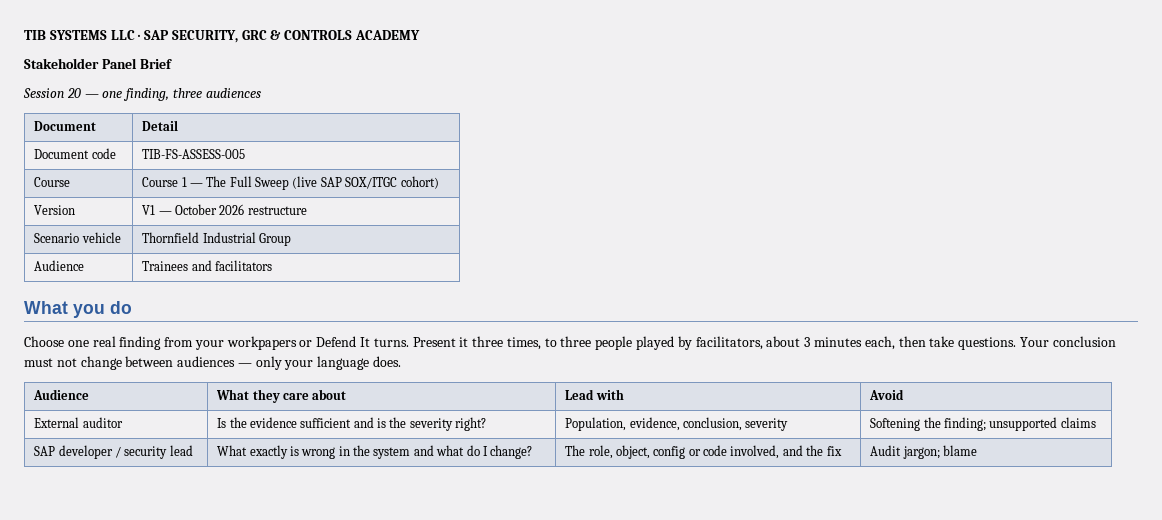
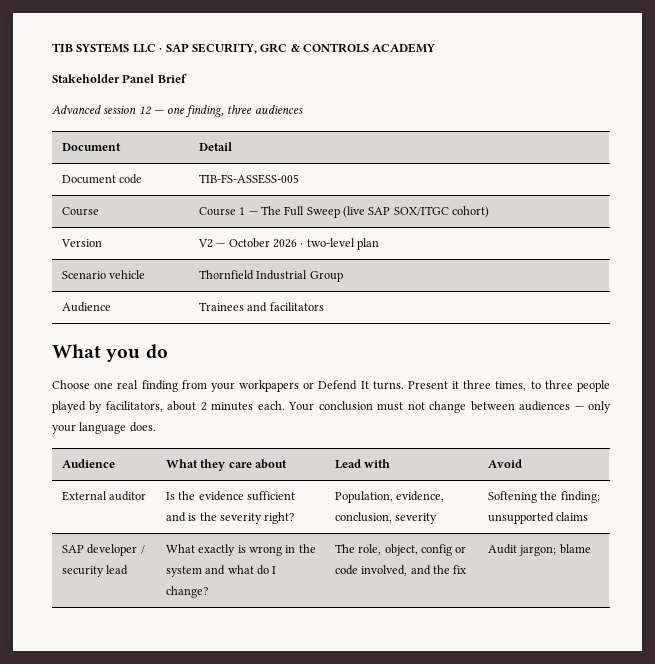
[23,88,81,98] Session 20 -> [52,105,152,115] Advanced session 12
[142,205,156,215] V1 -> [197,239,213,248] V2
[247,206,307,215] restructure -> [300,238,380,250] · two-level plan
[804,336,1017,350] 3 minutes each, then take questions. -> [200,401,285,411] 2 minutes each.

